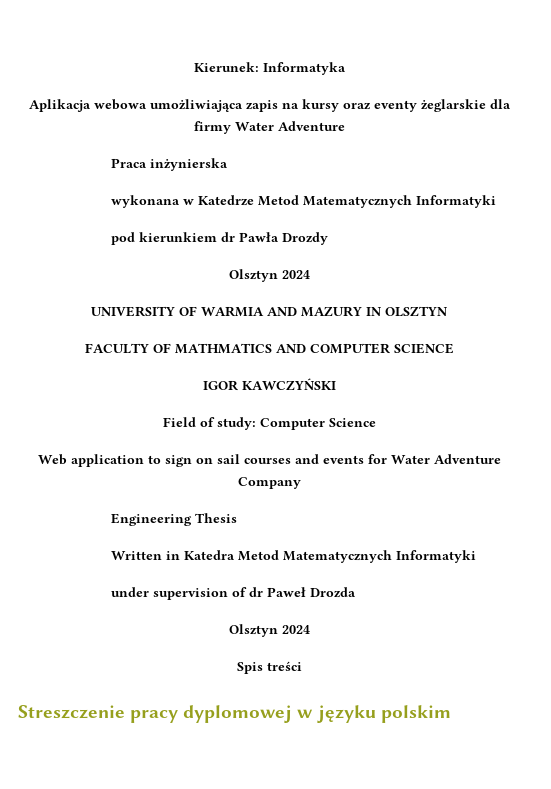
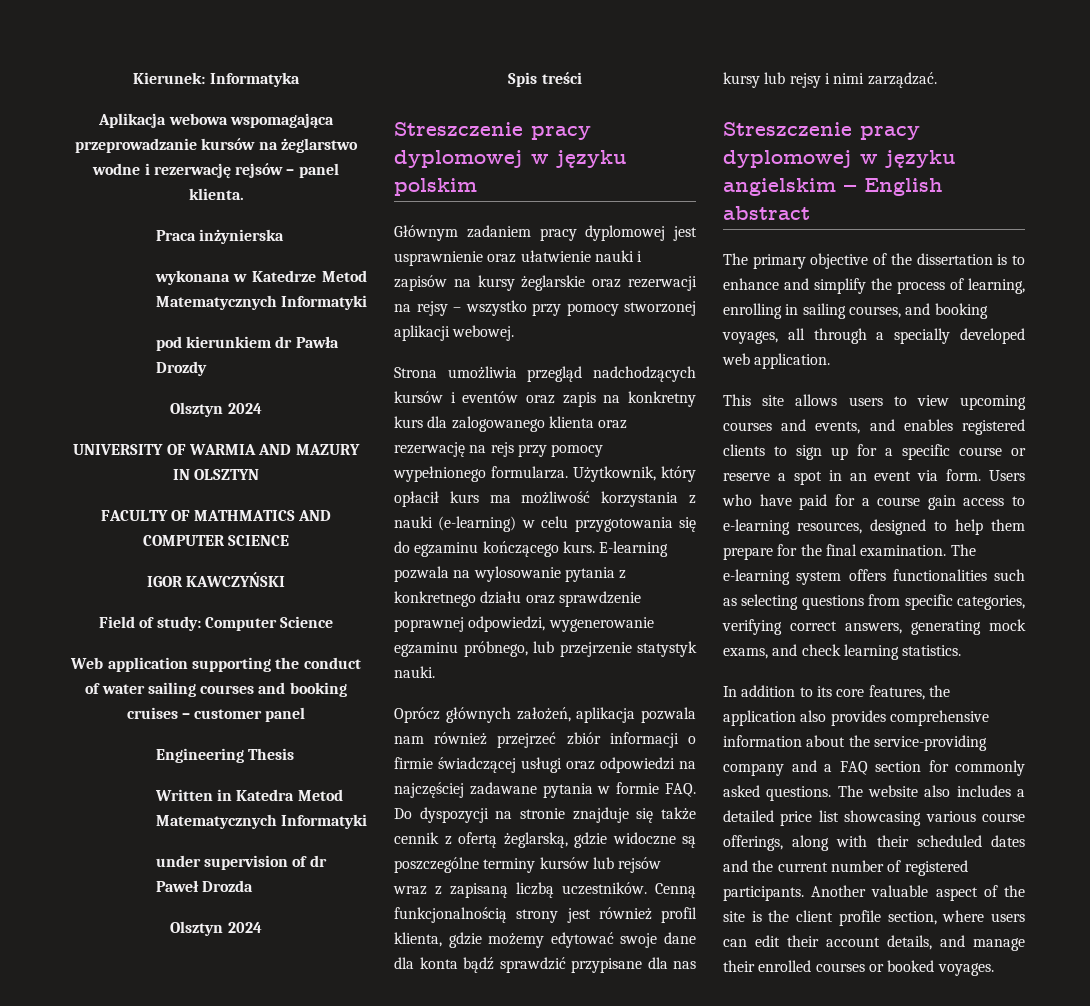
[149,99,511,112] [193,121,345,134] umożliwiająca zapis na kursy oraz eventy żeglarskie dla firmy Water Adventure -> [229,113,334,128] [75,138,358,153] [92,163,339,178] [188,188,244,200] wspomagająca przeprowadzanie kursów na żeglarstwo wodne i rezerwację rejsów – panel klienta.
[147,454,501,467] [237,477,301,489] to sign on sail courses and events for Water Adventure Company -> [192,657,361,672] [85,682,347,697] [126,707,306,722] supporting the conduct of water sailing courses and booking cruises – customer panel
(451, 714) none -> [394,225,697,241] [394,250,643,266] [394,275,697,291] [394,300,696,316] [394,325,515,341] [394,366,696,382] [394,391,696,407] [394,416,628,432] [394,442,604,457] [393,466,696,482] [394,491,696,507] [394,516,696,532] [394,541,669,557] [394,566,627,582] [394,591,641,607] [394,616,654,632] [394,641,697,657] [394,666,435,678] [394,707,696,723] [394,732,696,748] [394,757,696,773] [394,782,696,798] [394,807,696,823] [394,832,696,848] [394,857,662,873] [393,882,696,898] [394,907,697,923] [394,932,696,948] [394,957,696,973] [723,72,937,88] [723,122,920,140] [723,150,956,168] [723,178,943,196] [723,206,810,220] [723,253,1025,269] [723,278,1025,294] [723,303,988,319] [722,328,1025,344] [722,353,831,369] [723,394,1026,410] [723,419,1025,435] [723,444,1026,460] [723,469,1025,485] [722,494,1025,510] [723,519,1025,535] [723,544,976,560] [723,569,1025,585] [723,594,1025,610] [722,619,1026,635] [723,644,962,660] [723,685,950,700] [723,710,989,726] [723,735,987,751] [723,760,1025,776] [723,785,1025,801] [723,810,1025,826] [723,835,1025,851] [723,860,968,876] [723,885,1025,901] [723,910,1025,926] [723,935,1025,951] [723,960,994,976] // Głównym zadaniem pracy dyplomowej jest usprawnienie oraz ułatwienie nauki i zapisów na kursy żeglarskie oraz rezerwacji na rejsy – wszystko przy pomocy stworzonej aplikacji webowej. // Strona umożliwia przegląd nadchodzących kursów i eventów oraz zapis na konkretny kurs dla zalogowanego klienta oraz rezerwację na rejs przy pomocy wypełnionego formularza. Użytkownik, który opłacił kurs ma możliwość korzystania z nauki (e-learning) w celu przygotowania się do egzaminu kończącego kurs. E-learning pozwala na wylosowanie pytania z konkretnego działu oraz sprawdzenie poprawnej odpowiedzi, wygenerowanie egzaminu próbnego, lub przejrzenie statystyk nauki. // Oprócz głównych założeń, aplikacja pozwala nam również przejrzeć zbiór informacji o firmie świadczącej usługi oraz odpowiedzi na najczęściej zadawane pytania w formie FAQ. Do dyspozycji na stronie znajduje się także cennik z ofertą żeglarską, gdzie widoczne są poszczególne terminy kursów lub rejsów wraz z zapisaną liczbą uczestników. Cenną funkcjonalnością strony jest również profil klienta, gdzie możemy edytować swoje dane dla konta bądź sprawdzić przypisane dla nas kursy lub rejsy i nimi zarządzać. // Streszczenie pracy dyplomowej w języku angielskim – English abstract // The primary objective of the dissertation is to enhance and simplify the process of learning, enrolling in sailing courses, and booking voyages, all through a specially developed web application. // This site allows users to view upcoming courses and events, and enables registered clients to sign up for a specific course or reserve a spot in an event via form. Users who have paid for a course gain access to e-learning resources, designed to help them prepare for the final examination. The e-learning system offers functionalities such as selecting questions from specific categories, verifying correct answers, generating mock exams, and check learning statistics. // In addition to its core features, the application also provides comprehensive information about the service-providing company and a FAQ section for commonly asked questions. The website also includes a detailed price list showcasing various course offerings, along with their scheduled dates and the current number of registered participants. Another valuable aspect of the site is the client profile section, where users can edit their account details, and manage their enrolled courses or booked voyages.

